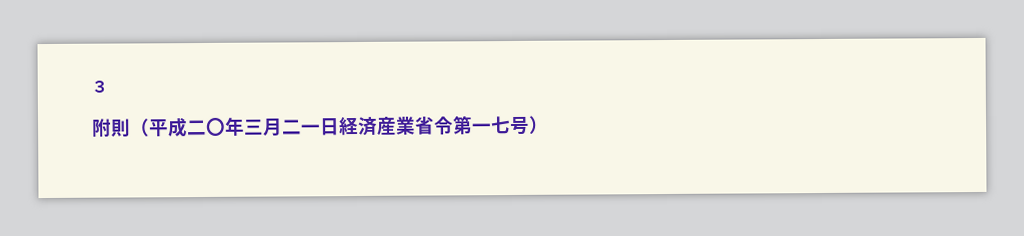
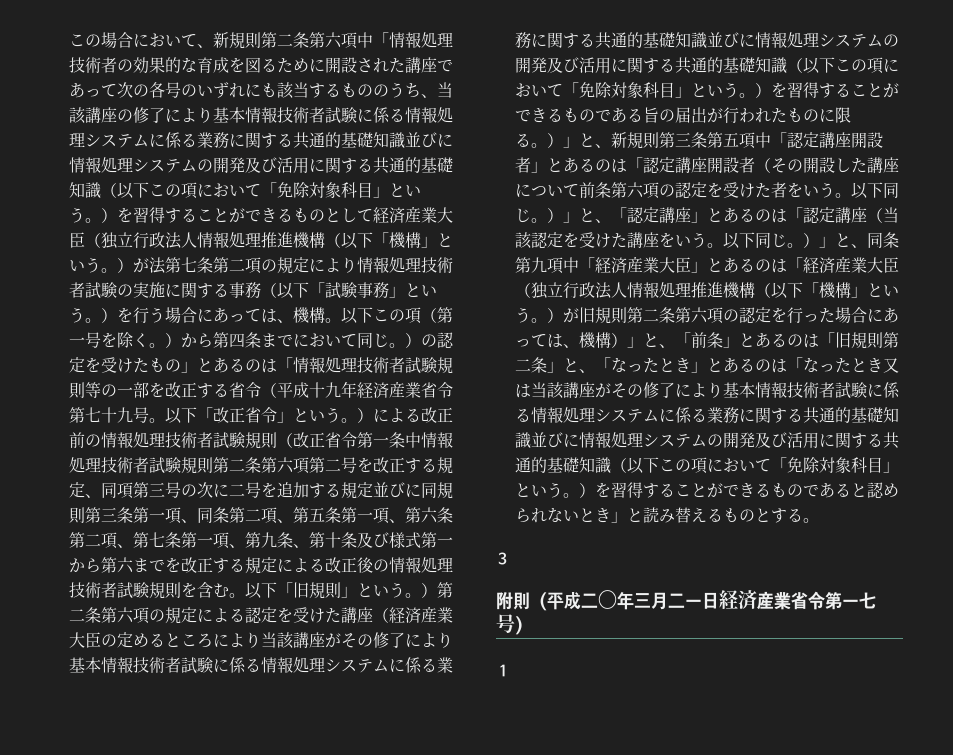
(91, 86) none -> [68,32,453,49] [68,57,453,74] [68,82,453,99] [68,107,453,124] [68,132,453,149] [68,157,453,174] [68,182,421,199] [68,206,453,223] [68,232,453,249] [68,257,453,274] [68,282,437,299] [68,307,453,324] [68,332,454,348] [68,357,453,374] [68,381,453,399] [68,407,453,424] [68,432,453,449] [68,457,453,474] [68,482,453,499] [68,507,453,524] [68,532,453,549] [68,557,453,574] [68,582,453,599] [68,606,453,624] [68,632,453,649] [68,657,453,674] [514,32,899,49] [514,57,899,74] [514,82,899,98] [514,107,851,124] [514,132,883,149] [514,157,899,174] [514,182,899,199] [514,207,899,224] [514,232,899,249] [514,256,899,274] [514,282,899,299] [514,307,899,324] [514,332,899,349] [514,357,899,373] [514,382,900,399] [514,407,899,424] [514,432,899,449] [514,457,899,474] [514,482,899,498] [514,507,819,523] この場合において、新規則第二条第六項中「情報処理技術者の効果的な育成を図るために開設された講座であって次の各号のいずれにも該当するもののうち、当該講座の修了により基本情報技術者試験に係る情報処理システムに係る業務に関する共通的基礎知識並びに情報処理システムの開発及び活用に関する共通的基礎知識（以下この項において「免除対象科目」という。）を習得することができるものとして経済産業大臣（独立行政法人情報処理推進機構（以下「機構」という。）が法第七条第二項の規定により情報処理技術者試験の実施に関する事務（以下「試験事務」という。）を行う場合にあっては、機構。以下この項（第一号を除く。）から第四条までにおいて同じ。）の認定を受けたもの」とあるのは「情報処理技術者試験規則等の一部を改正する省令（平成十九年経済産業省令第七十九号。以下「改正省令」という。）による改正前の情報処理技術者試験規則（改正省令第一条中情報処理技術者試験規則第二条第六項第二号を改正する規定、同項第三号の次に二号を追加する規定並びに同規則第三条第一項、同条第二項、第五条第一項、第六条第二項、第七条第一項、第九条、第十条及び様式第一から第六までを改正する規定による改正後の情報処理技術者試験規則を含む。以下「旧規則」という。）第二条第六項の規定による認定を受けた講座（経済産業大臣の定めるところにより当該講座がその修了により基本情報技術者試験に係る情報処理システムに係る業務に関する共通的基礎知識並びに情報処理システムの開発及び活用に関する共通的基礎知識（以下この項において「免除対象科目」という。）を習得することができるものである旨の届出が行われたものに限る。）」と、新規則第三条第五項中「認定講座開設者」とあるのは「認定講座開設者（その開設した講座について前条第六項の認定を受けた者をいう。以下同じ。）」と、「認定講座」とあるのは「認定講座（当該認定を受けた講座をいう。以下同じ。）」と、同条第九項中「経済産業大臣」とあるのは「経済産業大臣（独立行政法人情報処理推進機構（以下「機構」という。）が旧規則第二条第六項の認定を行った場合にあっては、機構）」と、「前条」とあるのは「旧規則第二条」と、「なったとき」とあるのは「なったとき又は当該講座がその修了により基本情報技術者試験に係る情報処理システムに係る業務に関する共通的基礎知識並びに情報処理システムの開発及び活用に関する共通的基礎知識（以下この項において「免除対象科目」という。）を習得することができるものであると認められないとき」と読み替えるものとする。 //
(549, 124) none -> [496,664,509,677] // １

